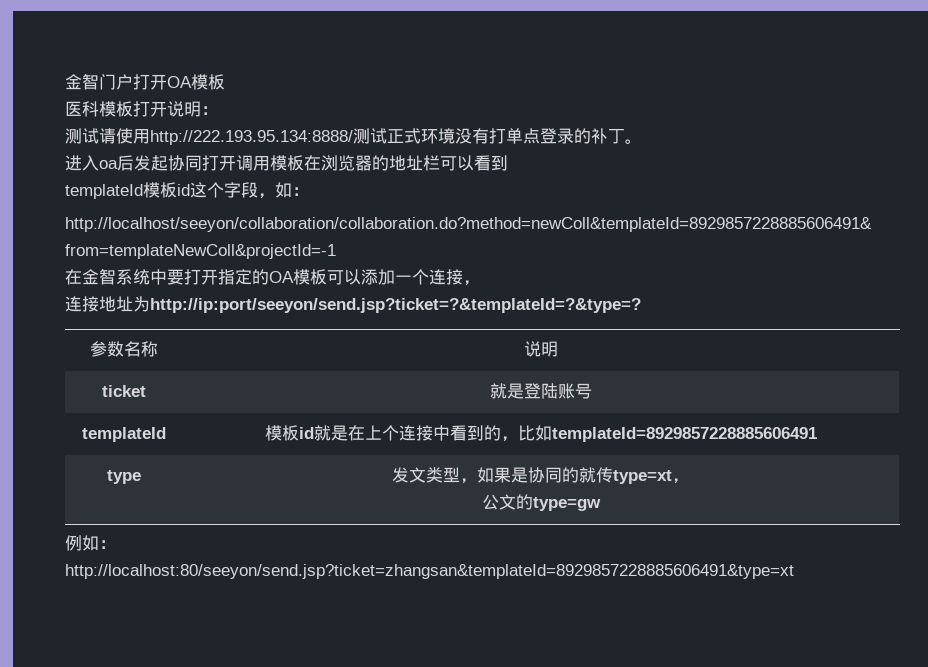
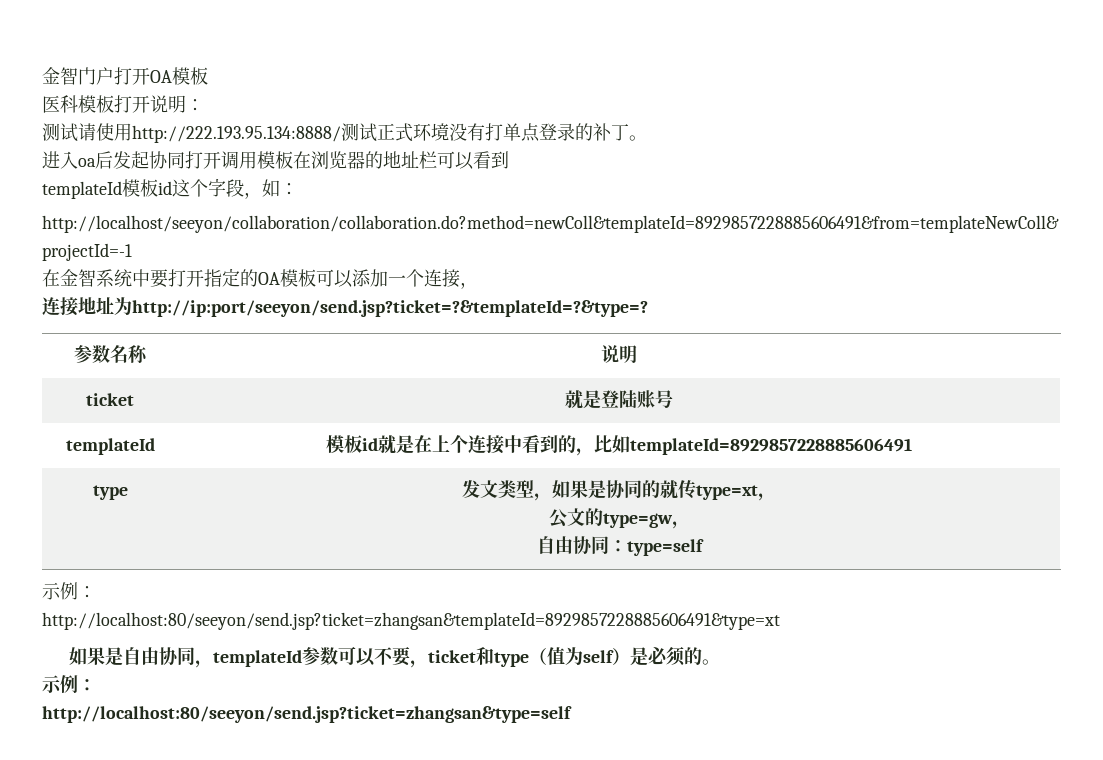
[65,535,116,551] [65,564,794,579] // 例如： // http://localhost:80/seeyon/send.jsp?ticket=zhangsan&templateId=8929857228885606491&type=xt -> [671,521,690,529] [536,536,704,556] [42,582,96,600] [42,612,780,630] [69,646,721,668] [42,675,96,693] [42,706,572,723] ， // 自由协同：type=self // 示例： // http://localhost:80/seeyon/send.jsp?ticket=zhangsan&templateId=8929857228885606491&type=xt // 如果是自由协同，templateId参数可以不要，ticket和type（值为self）是必须的。 // 示例： // http://localhost:80/seeyon/send.jsp?ticket=zhangsan&type=self

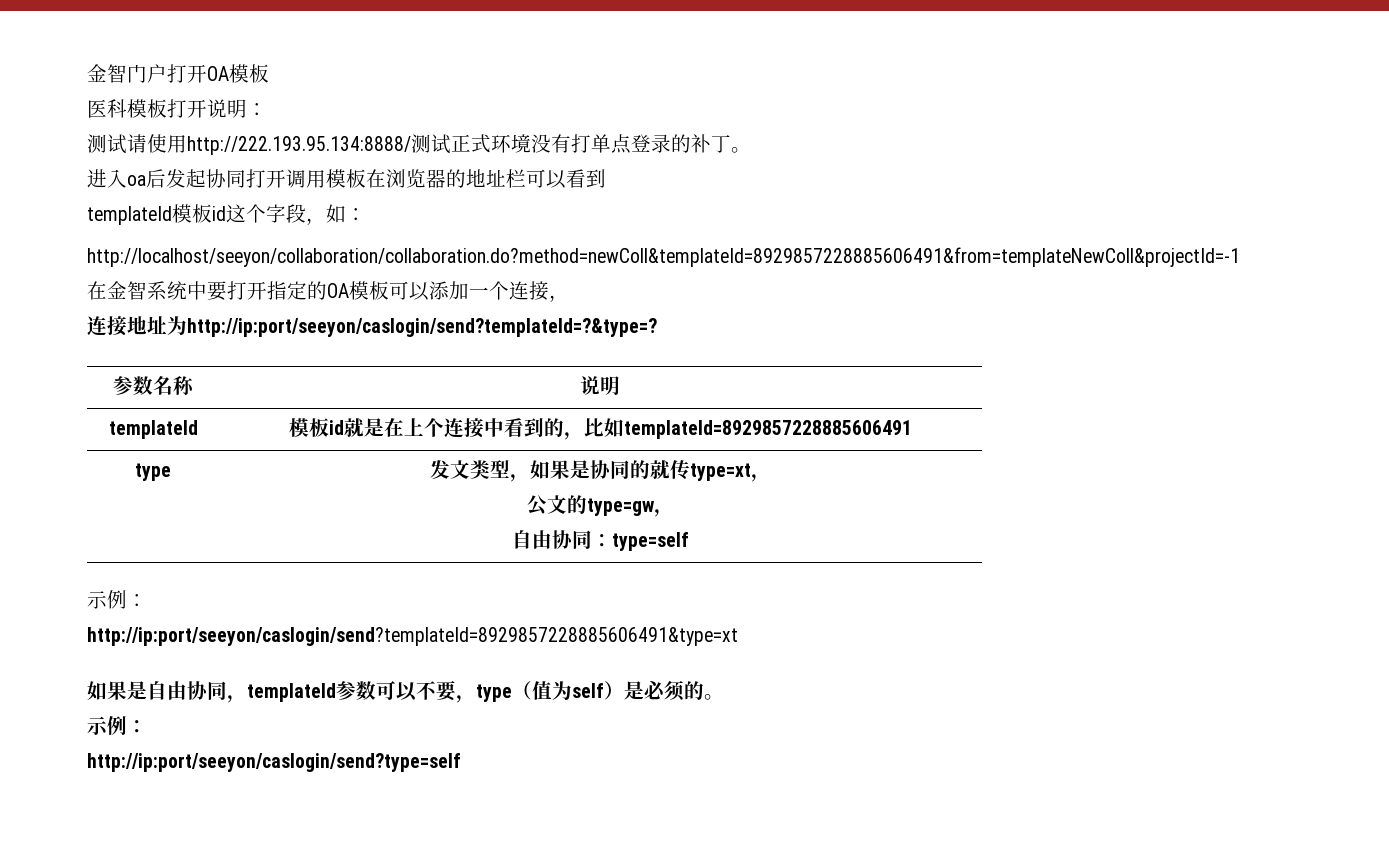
[132,300,648,317] http://ip:port/seeyon/send.jsp?ticket=?&templateId=?&type=? -> [187,318,657,337] http://ip:port/seeyon/caslogin/send?templateId=?&type=?
[86,393,134,406] [565,390,673,409] // ticket | 就是登陆账号 -> (620, 385) none
[42,612,780,630] http://localhost:80/seeyon/send.jsp?ticket=zhangsan&templateId=8929857228885606491&type=xt -> [87,627,738,646] http://ip:port/seeyon/caslogin/send?templateId=8929857228885606491&type=xt
[428,647,495,665] ticket和 -> (476, 699) none
[42,706,572,723] http://localhost:80/seeyon/send.jsp?ticket=zhangsan&type=self -> [87,753,461,772] http://ip:port/seeyon/caslogin/send?type=self

